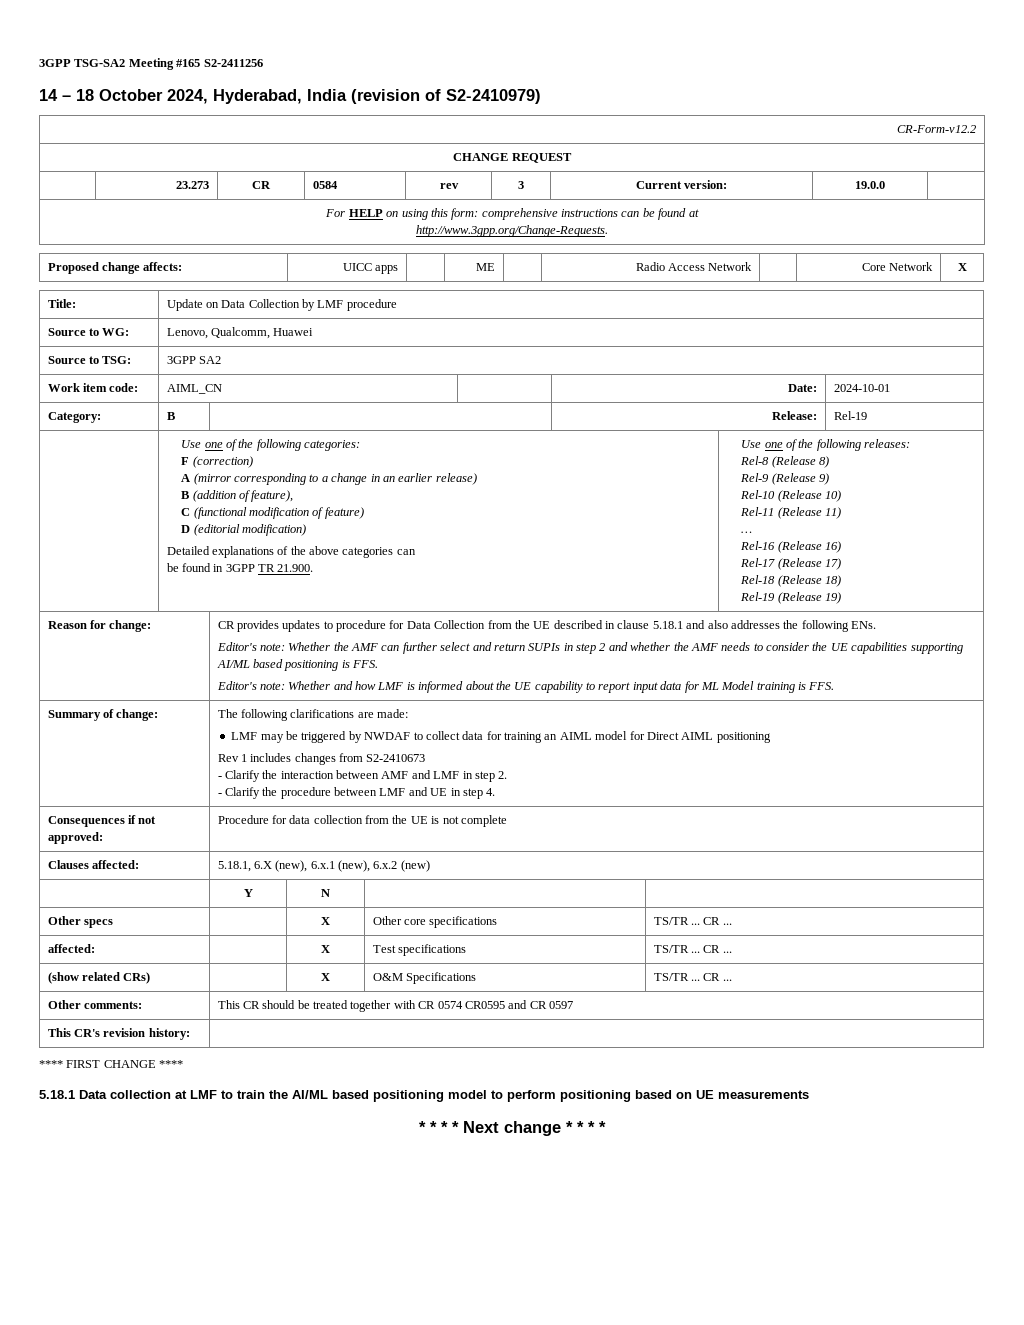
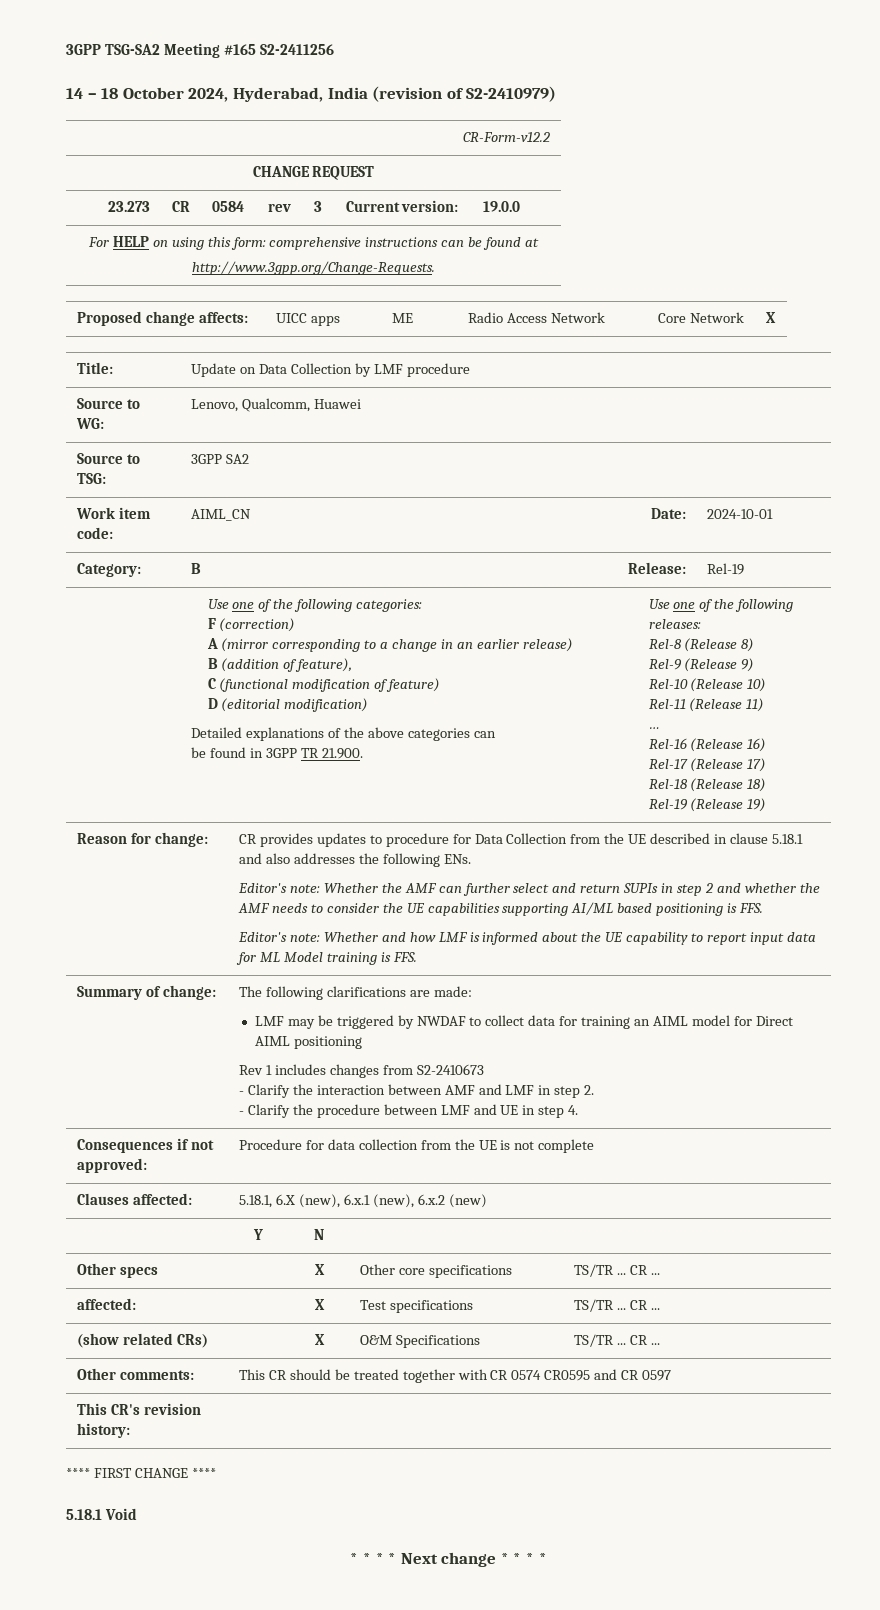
[79,1090,809,1102] Data collection at LMF to train the AI/ML based positioning model to perform positioning based on UE measurements -> [105,1508,138,1520] Void

